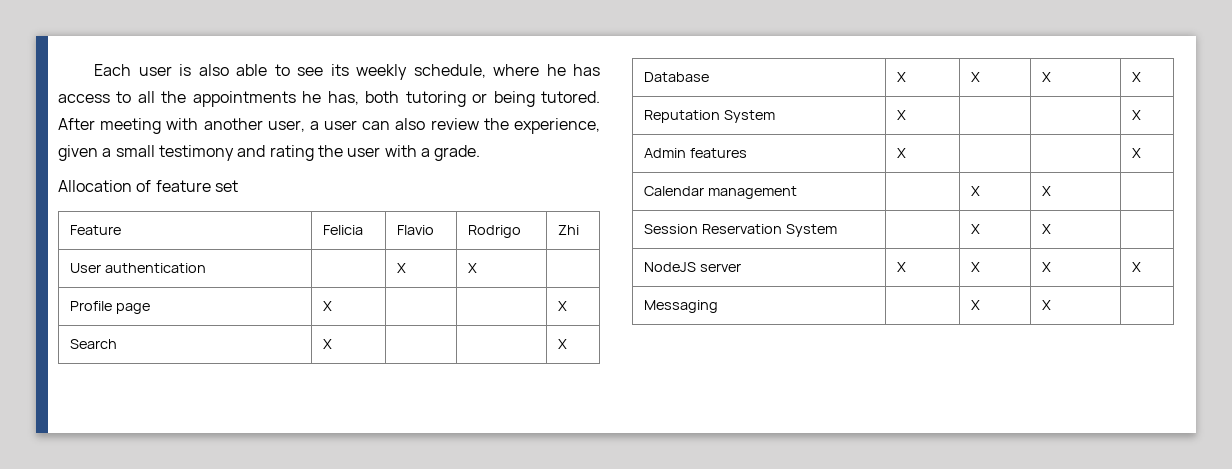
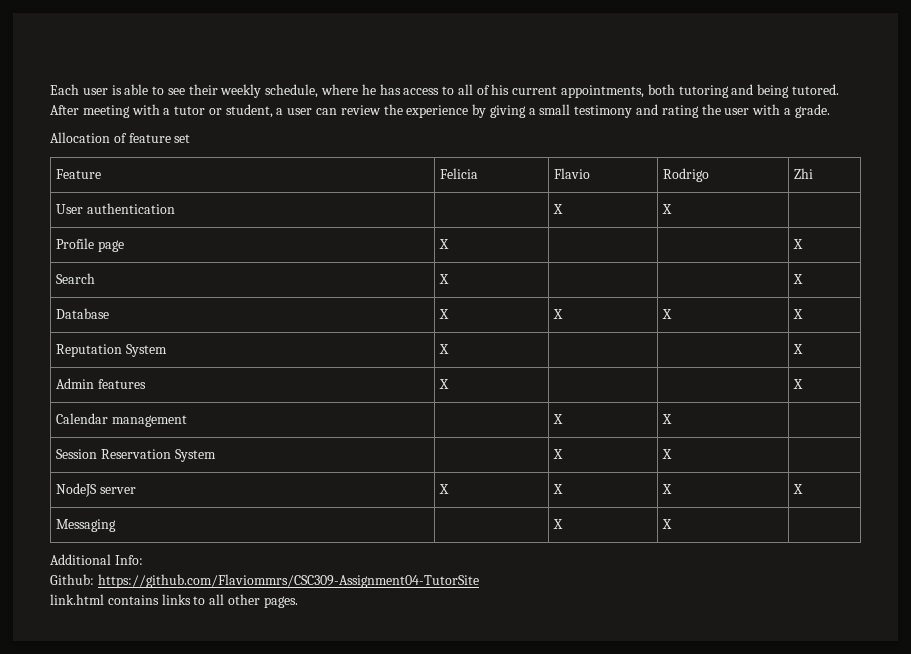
[198,64,229,76] also -> (122, 90) none
[330,64,349,76] its -> [188,84,218,95] their
[161,91,359,107] the appointments he has, -> [476,84,645,98] of his current appointments,
[472,93,488,103] or -> [731,84,754,95] and
[203,118,305,132] another user, -> [163,104,273,118] a tutor or student,
[395,118,426,130] also -> (338, 111) none
[514,118,600,134] [58,145,98,161] experience, given -> [406,104,526,118] experience by giving
(1051, 305) none -> [50,554,143,565] [50,574,479,588] [50,594,298,608] // Additional Info: // Github: https://github.com/Flaviommrs/CSC309-Assignment04-TutorSite // link.html contains links to all other pages.

